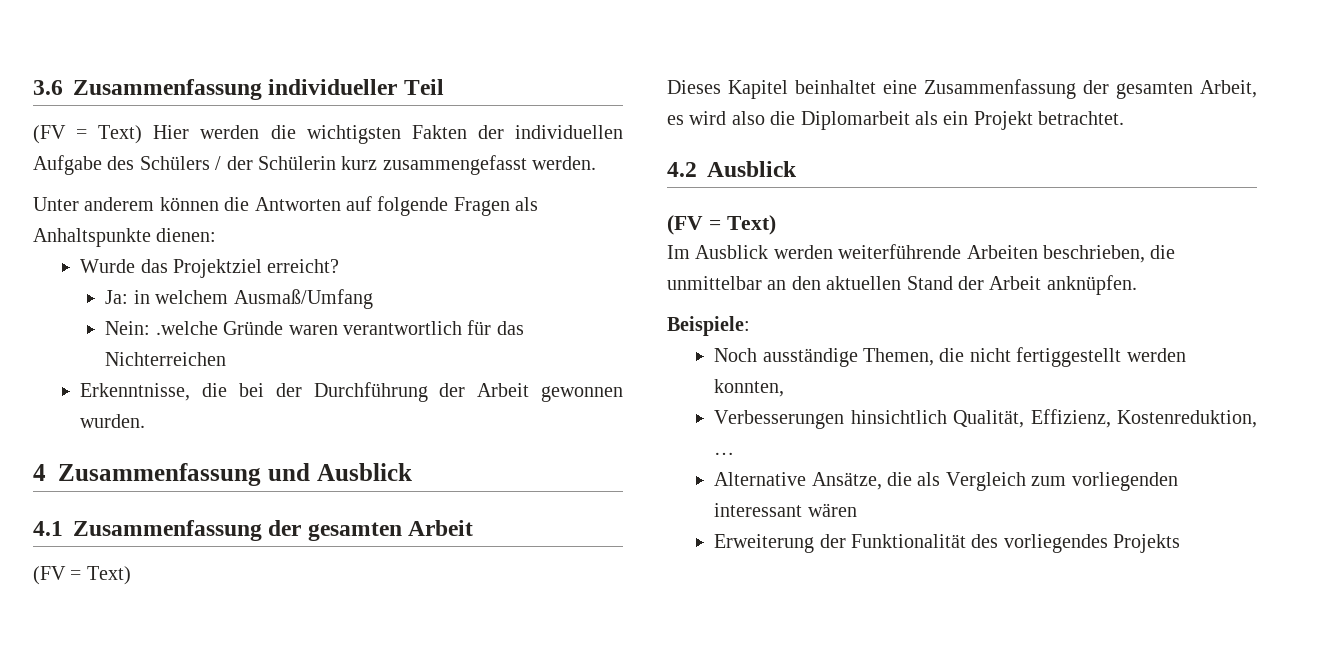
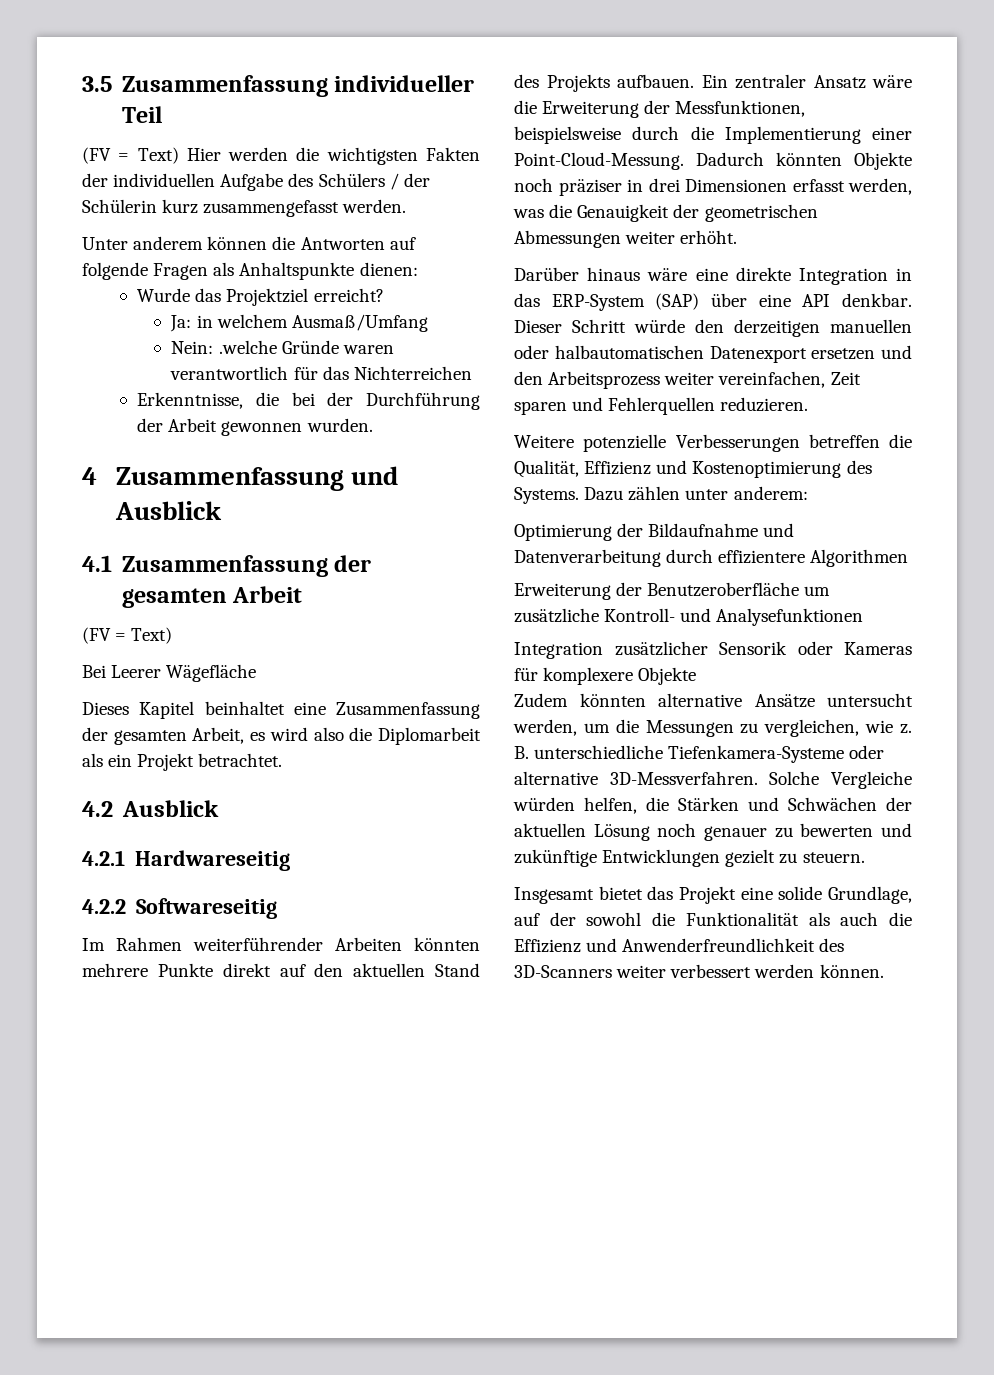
[33,80,63,95] 3.6 -> [82,76,112,92] 3.5
(131, 575) none -> [82,664,257,682] // Bei Leerer Wägefläche
[667,215,776,235] [667,244,1176,263] [667,275,1137,295] [667,316,750,336] [714,347,1186,367] [714,379,785,397] [714,409,1257,429] [714,452,735,455] [714,472,1178,491] [714,503,857,517] [714,534,1181,553] (FV = Text) // Im Ausblick werden weiterführende Arbeiten beschrieben, die unmittelbar an den aktuellen Stand der Arbeit anknüpfen. // Beispiele: // Noch ausständige Themen, die nicht fertiggestellt werden konnten, // Verbesserungen hinsichtlich Qualität, Effizienz, Kostenreduktion, … // Alternative Ansätze, die als Vergleich zum vorliegenden interessant wären // Erweiterung der Funktionalität des vorliegendes Projekts -> [82,850,290,871] [82,898,277,919] [82,937,480,951] [82,963,480,977] [514,74,912,92] [514,100,806,118] [514,126,912,144] [514,152,912,170] [514,178,912,196] [513,204,818,222] [514,230,738,248] [514,267,912,285] [514,293,913,311] [514,319,912,337] [514,345,912,363] [514,371,861,389] [514,397,809,415] [514,434,912,452] [514,460,872,478] [514,486,808,504] [514,523,795,541] [514,549,909,567] [514,582,831,600] [514,608,864,626] [514,641,912,659] [514,667,697,685] [514,693,913,708] [513,719,912,737] [514,745,885,763] [514,771,912,789] [513,797,912,814] [514,823,913,841] [514,849,865,867] [514,886,912,904] [514,912,912,926] [514,938,845,953] [514,964,884,978] 4.2.1 Hardwareseitig // 4.2.2 Softwareseitig // Im Rahmen weiterführender Arbeiten könnten mehrere Punkte direkt auf den aktuellen Stand des Projekts aufbauen. Ein zentraler Ansatz wäre die Erweiterung der Messfunktionen, beispielsweise durch die Implementierung einer Point-Cloud-Messung. Dadurch könnten Objekte noch präziser in drei Dimensionen erfasst werden, was die Genauigkeit der geometrischen Abmessungen weiter erhöht. // Darüber hinaus wäre eine direkte Integration in das ERP-System (SAP) über eine API denkbar. Dieser Schritt würde den derzeitigen manuellen oder halbautomatischen Datenexport ersetzen und den Arbeitsprozess weiter vereinfachen, Zeit sparen und Fehlerquellen reduzieren. // Weitere potenzielle Verbesserungen betreffen die Qualität, Effizienz und Kostenoptimierung des Systems. Dazu zählen unter anderem: // Optimierung der Bildaufnahme und Datenverarbeitung durch effizientere Algorithmen // Erweiterung der Benutzeroberfläche um zusätzliche Kontroll- und Analysefunktionen // Integration zusätzlicher Sensorik oder Kameras für komplexere Objekte // Zudem könnten alternative Ansätze untersucht werden, um die Messungen zu vergleichen, wie z. B. unterschiedliche Tiefenkamera-Systeme oder alternative 3D-Messverfahren. Solche Vergleiche würden helfen, die Stärken und Schwächen der aktuellen Lösung noch genauer zu bewerten und zukünftige Entwicklungen gezielt zu steuern. // Insgesamt bietet das Projekt eine solide Grundlage, auf der sowohl die Funktionalität als auch die Effizienz und Anwenderfreundlichkeit des 3D-Scanners weiter verbessert werden können.

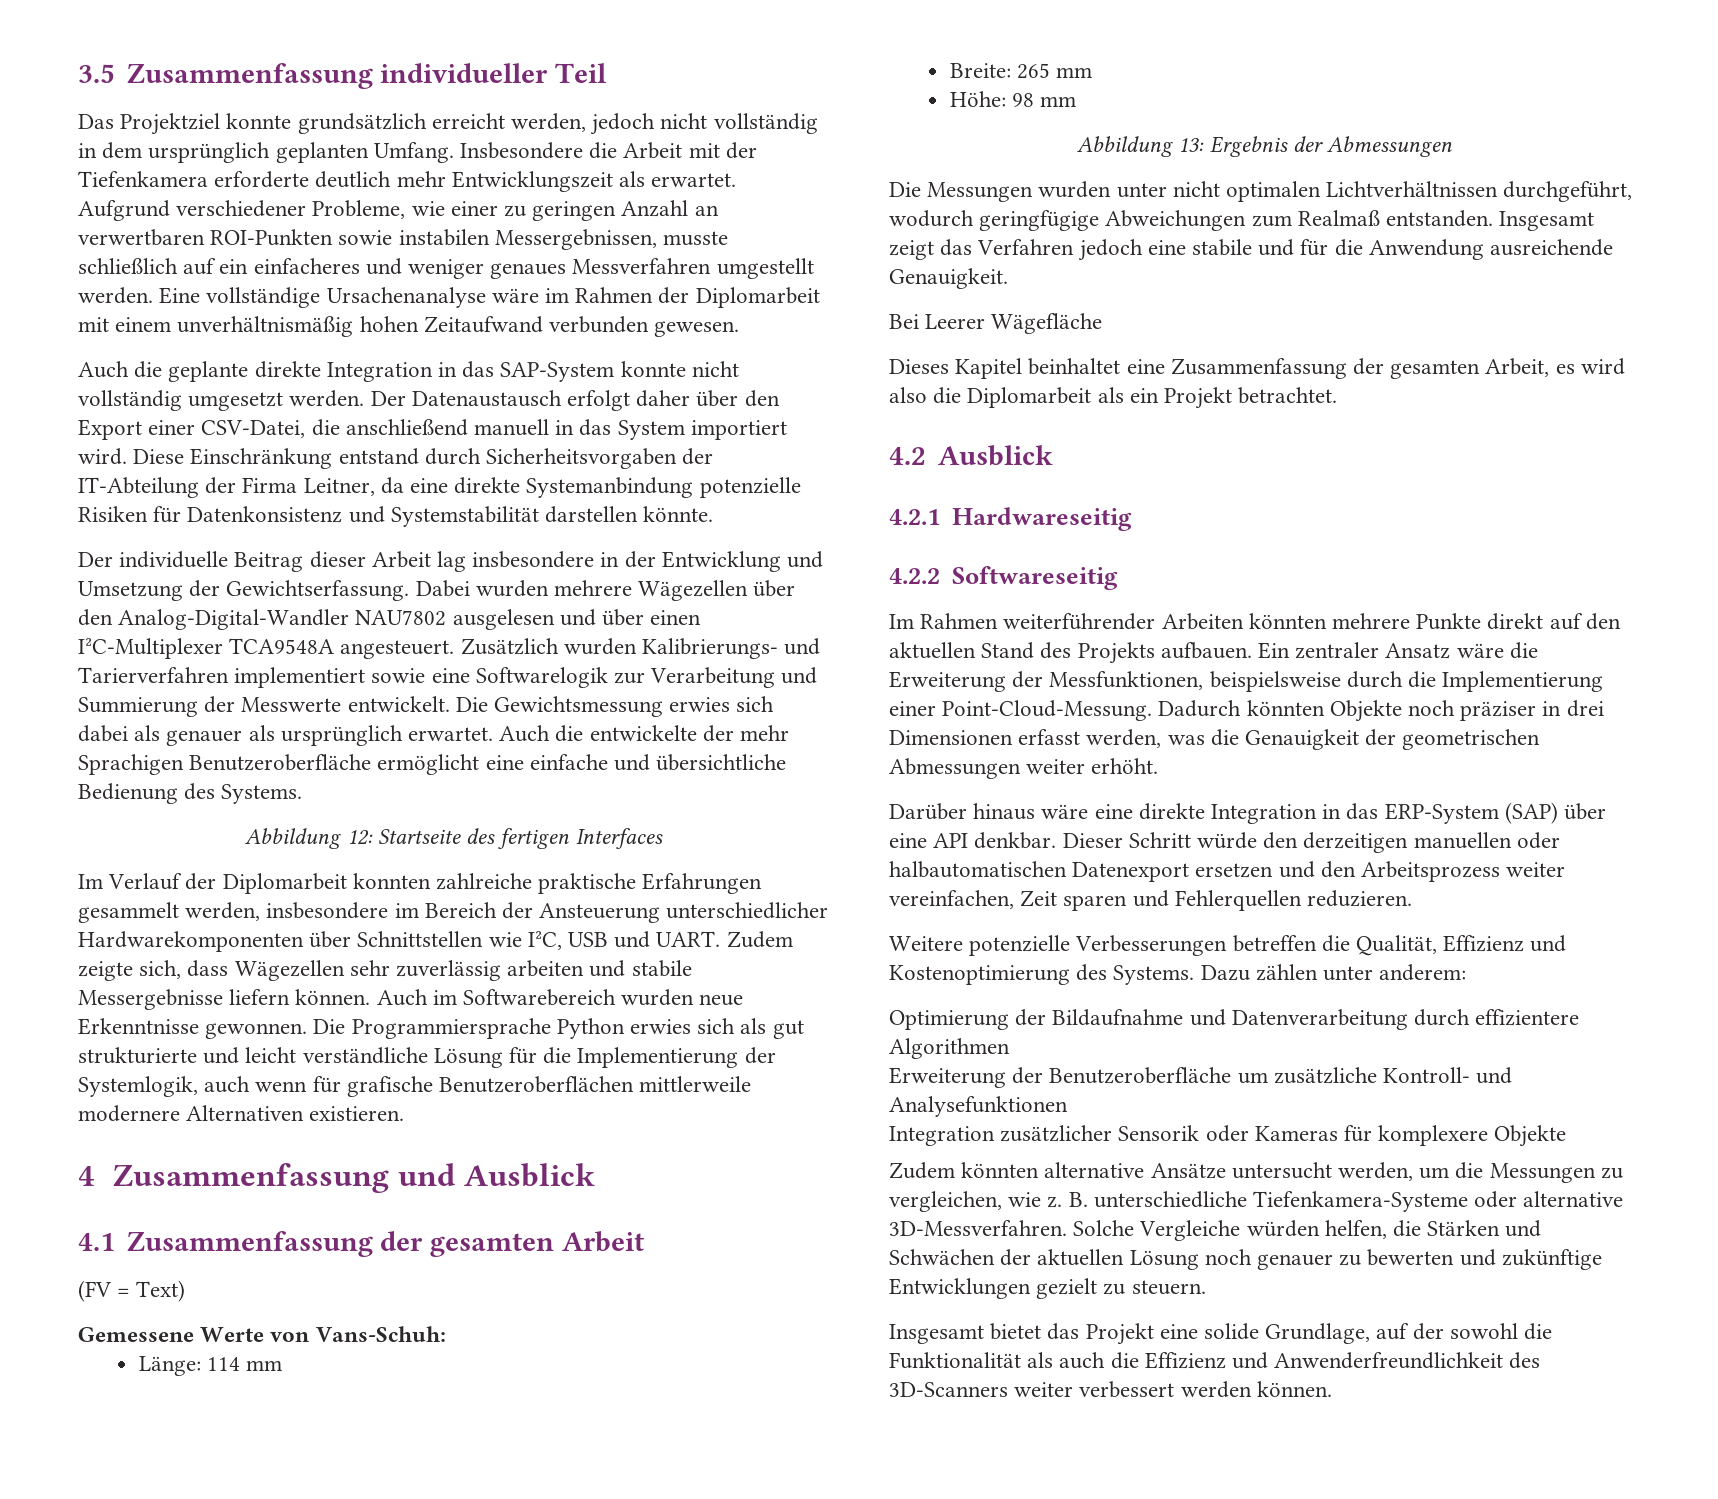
[82,147,480,165] [82,173,430,191] [82,199,407,217] [82,236,416,250] [82,262,418,280] [137,288,384,306] [170,314,428,332] [171,340,394,354] [170,366,472,380] [137,392,480,410] [137,418,373,436] (FV = Text) Hier werden die wichtigsten Fakten der individuellen Aufgabe des Schülers / der Schülerin kurz zusammengefasst werden. // Unter anderem können die Antworten auf folgende Fragen als Anhaltspunkte dienen: // Wurde das Projektziel erreicht? // Ja: in welchem Ausmaß/Umfang // Nein: .welche Gründe waren verantwortlich für das Nichterreichen // Erkenntnisse, die bei der Durchführung der Arbeit gewonnen wurden. -> [78,113,818,135] [78,142,757,163] [78,171,737,192] [78,200,719,221] [78,229,729,250] [78,258,814,279] [78,287,820,308] [78,316,740,337] [78,361,739,382] [78,390,780,411] [78,419,787,440] [78,448,714,469] [78,477,801,498] [78,506,714,527] [78,551,824,572] [78,580,796,601] [78,609,702,630] [78,638,821,659] [78,667,818,688] [78,696,775,717] [78,725,790,746] [78,754,787,775] [78,783,303,804] [245,828,663,849] [78,873,763,894] [78,902,829,923] [78,931,793,952] [78,960,692,981] [78,989,744,1010] [78,1018,804,1039] [78,1047,776,1068] [78,1076,752,1097] [78,1105,405,1122] Das Projektziel konnte grundsätzlich erreicht werden, jedoch nicht vollständig in dem ursprünglich geplanten Umfang. Insbesondere die Arbeit mit der Tiefenkamera erforderte deutlich mehr Entwicklungszeit als erwartet. Aufgrund verschiedener Probleme, wie einer zu geringen Anzahl an verwertbaren ROI-Punkten sowie instabilen Messergebnissen, musste schließlich auf ein einfacheres und weniger genaues Messverfahren umgestellt werden. Eine vollständige Ursachenanalyse wäre im Rahmen der Diplomarbeit mit einem unverhältnismäßig hohen Zeitaufwand verbunden gewesen. // Auch die geplante direkte Integration in das SAP-System konnte nicht vollständig umgesetzt werden. Der Datenaustausch erfolgt daher über den Export einer CSV-Datei, die anschließend manuell in das System importiert wird. Diese Einschränkung entstand durch Sicherheitsvorgaben der IT-Abteilung der Firma Leitner, da eine direkte Systemanbindung potenzielle Risiken für Datenkonsistenz und Systemstabilität darstellen könnte. // Der individuelle Beitrag dieser Arbeit lag insbesondere in der Entwicklung und Umsetzung der Gewichtserfassung. Dabei wurden mehrere Wägezellen über den Analog-Digital-Wandler NAU7802 ausgelesen und über einen I²C-Multiplexer TCA9548A angesteuert. Zusätzlich wurden Kalibrierungs- und Tarierverfahren implementiert sowie eine Softwarelogik zur Verarbeitung und Summierung der Messwerte entwickelt. Die Gewichtsmessung erwies sich dabei als genauer als ursprünglich erwartet. Auch die entwickelte der mehr Sprachigen Benutzeroberfläche ermöglicht eine einfache und übersichtliche Bedienung des Systems. // Abbildung 12: Startseite des fertigen Interfaces // Im Verlauf der Diplomarbeit konnten zahlreiche praktische Erfahrungen gesammelt werden, insbesondere im Bereich der Ansteuerung unterschiedlicher Hardwarekomponenten über Schnittstellen wie I²C, USB und UART. Zudem zeigte sich, dass Wägezellen sehr zuverlässig arbeiten und stabile Messergebnisse liefern können. Auch im Softwarebereich wurden neue Erkenntnisse gewonnen. Die Programmiersprache Python erwies sich als gut strukturierte und leicht verständliche Lösung für die Implementierung der Systemlogik, auch wenn für grafische Benutzeroberflächen mittlerweile modernere Alternativen existieren.
(173, 635) none -> [78,1326,446,1342] [138,1356,282,1376] [949,63,1092,79] [949,91,1076,107] [1077,136,1452,157] [889,181,1633,202] [889,210,1595,231] [889,239,1614,261] [889,268,1008,289] // Gemessene Werte von Vans-Schuh: // Länge: 114 mm // Breite: 265 mm // Höhe: 98 mm // Abbildung 13: Ergebnis der Abmessungen // Die Messungen wurden unter nicht optimalen Lichtverhältnissen durchgeführt, wodurch geringfügige Abweichungen zum Realmaß entstanden. Insgesamt zeigt das Verfahren jedoch eine stabile und für die Anwendung ausreichende Genauigkeit.

